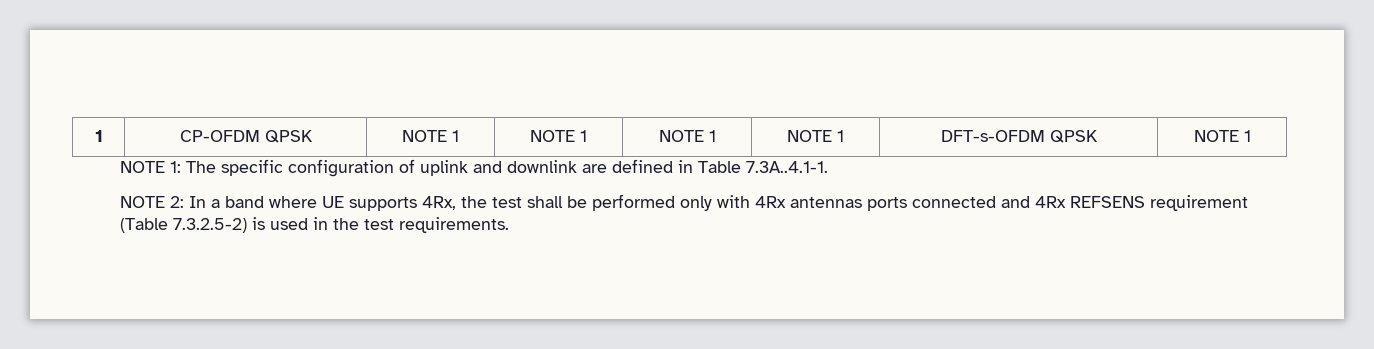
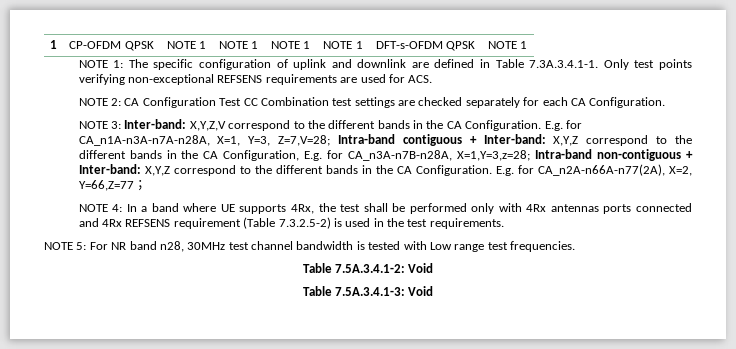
[745,161,828,173] [119,196,184,208] 7.3A..4.1-1. // NOTE 2: -> [529,59,693,70] [78,74,433,85] [78,97,666,108] [78,119,582,131] [78,134,692,146] [78,149,693,161] [78,164,693,176] [78,180,147,191] [78,204,123,212] 7.3A.3.4.1-1. Only test points verifying non-exceptional REFSENS requirements are used for ACS. // NOTE 2: CA Configuration Test CC Combination test settings are checked separately for each CA Configuration. // NOTE 3: Inter-band: X,Y,Z,V correspond to the different bands in the CA Configuration. E.g. for CA_n1A-n3A-n7A-n28A, X=1, Y=3, Z=7,V=28; Intra-band contiguous + Inter-band: X,Y,Z correspond to the different bands in the CA Configuration, E.g. for CA_n3A-n7B-n28A, X=1,Y=3,z=28; Intra-band non-contiguous + Inter-band: X,Y,Z correspond to the different bands in the CA Configuration. E.g. for CA_n2A-n66A-n77(2A), X=2, Y=66,Z=77； // NOTE 4:
(509, 225) none -> [44,241,575,252] [302,263,434,273] [302,286,434,296] // NOTE 5: For NR band n28, 30MHz test channel bandwidth is tested with Low range test frequencies. // Table 7.5A.3.4.1-2: Void // Table 7.5A.3.4.1-3: Void

